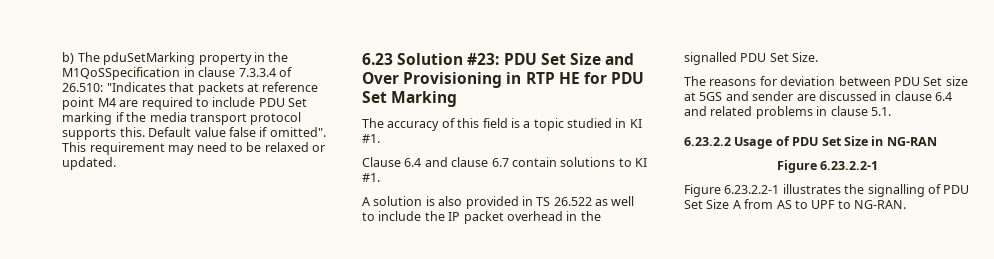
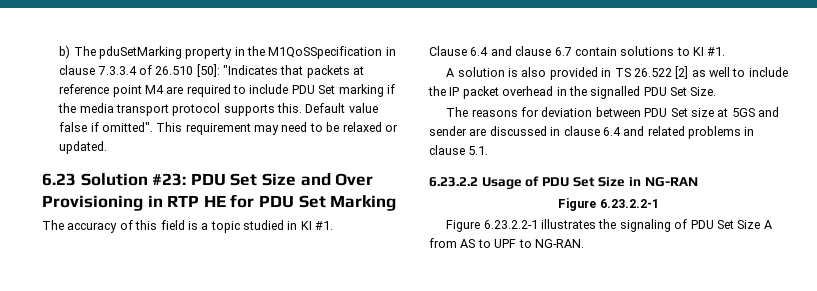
[62,83,104,92] 26.510: -> [155,64,220,77] 26.510 [50]:
(592, 201) none -> [675,66,689,79] [2]
[867,184,925,197] signalling -> [619,219,671,232] signaling

